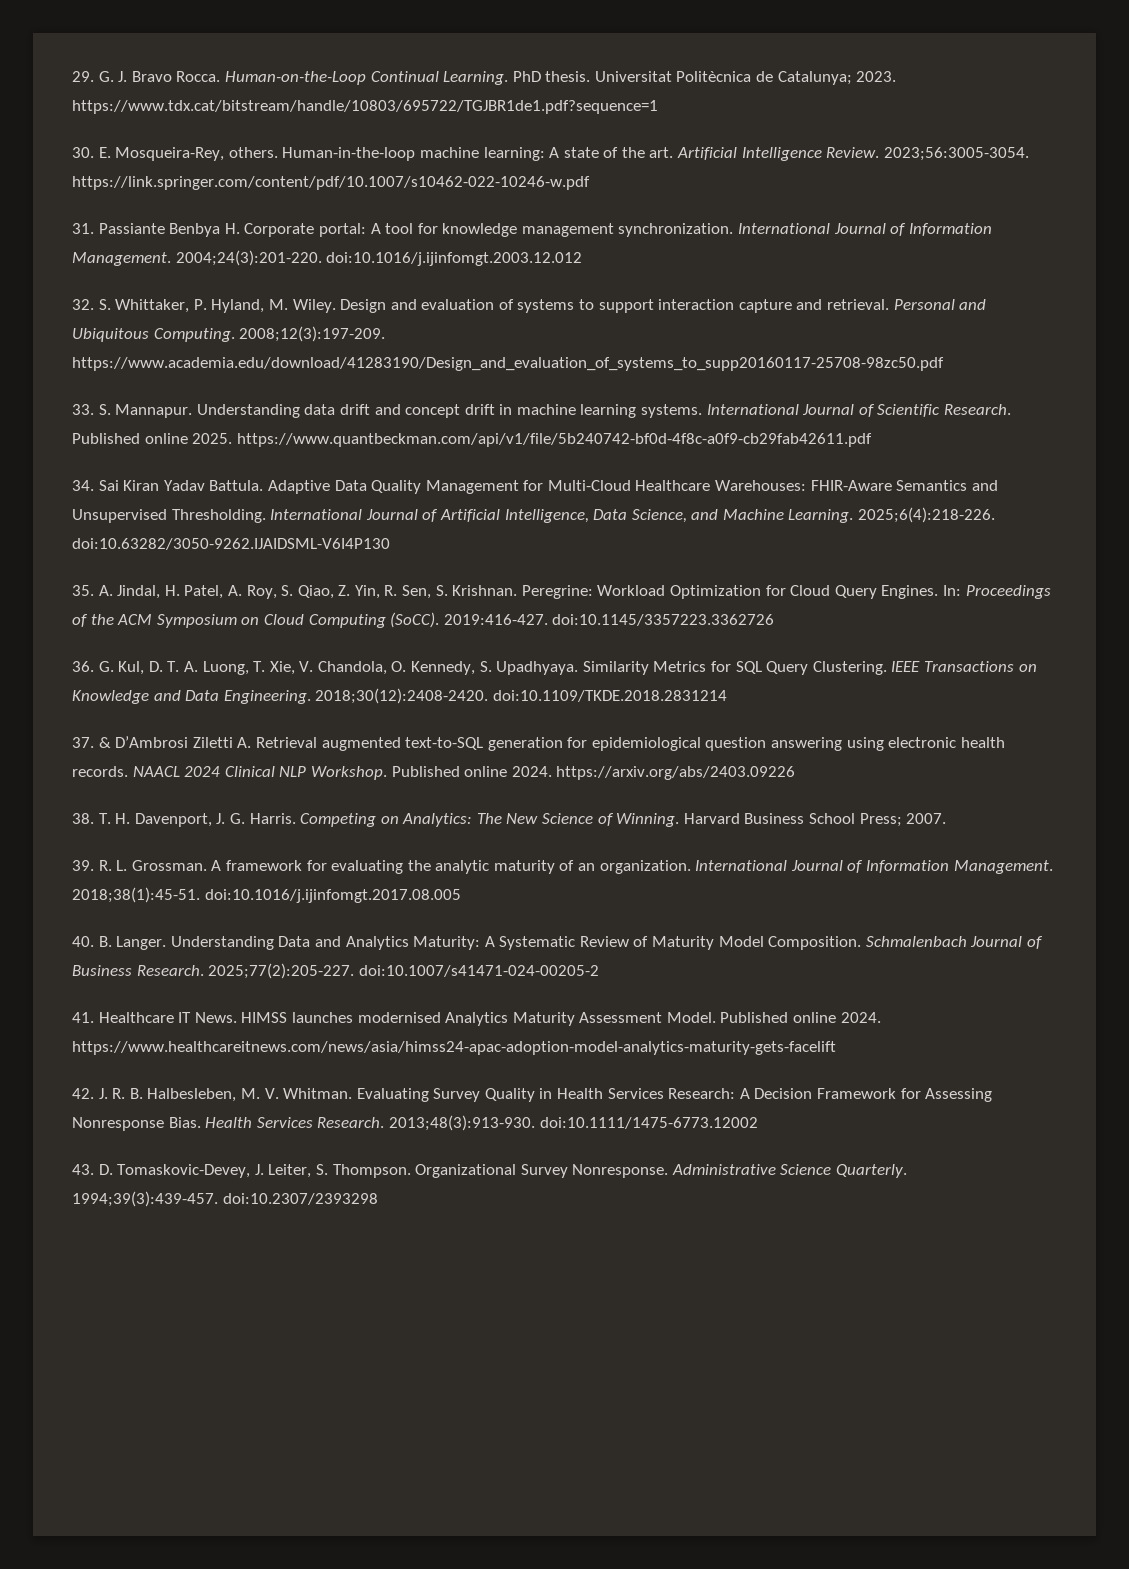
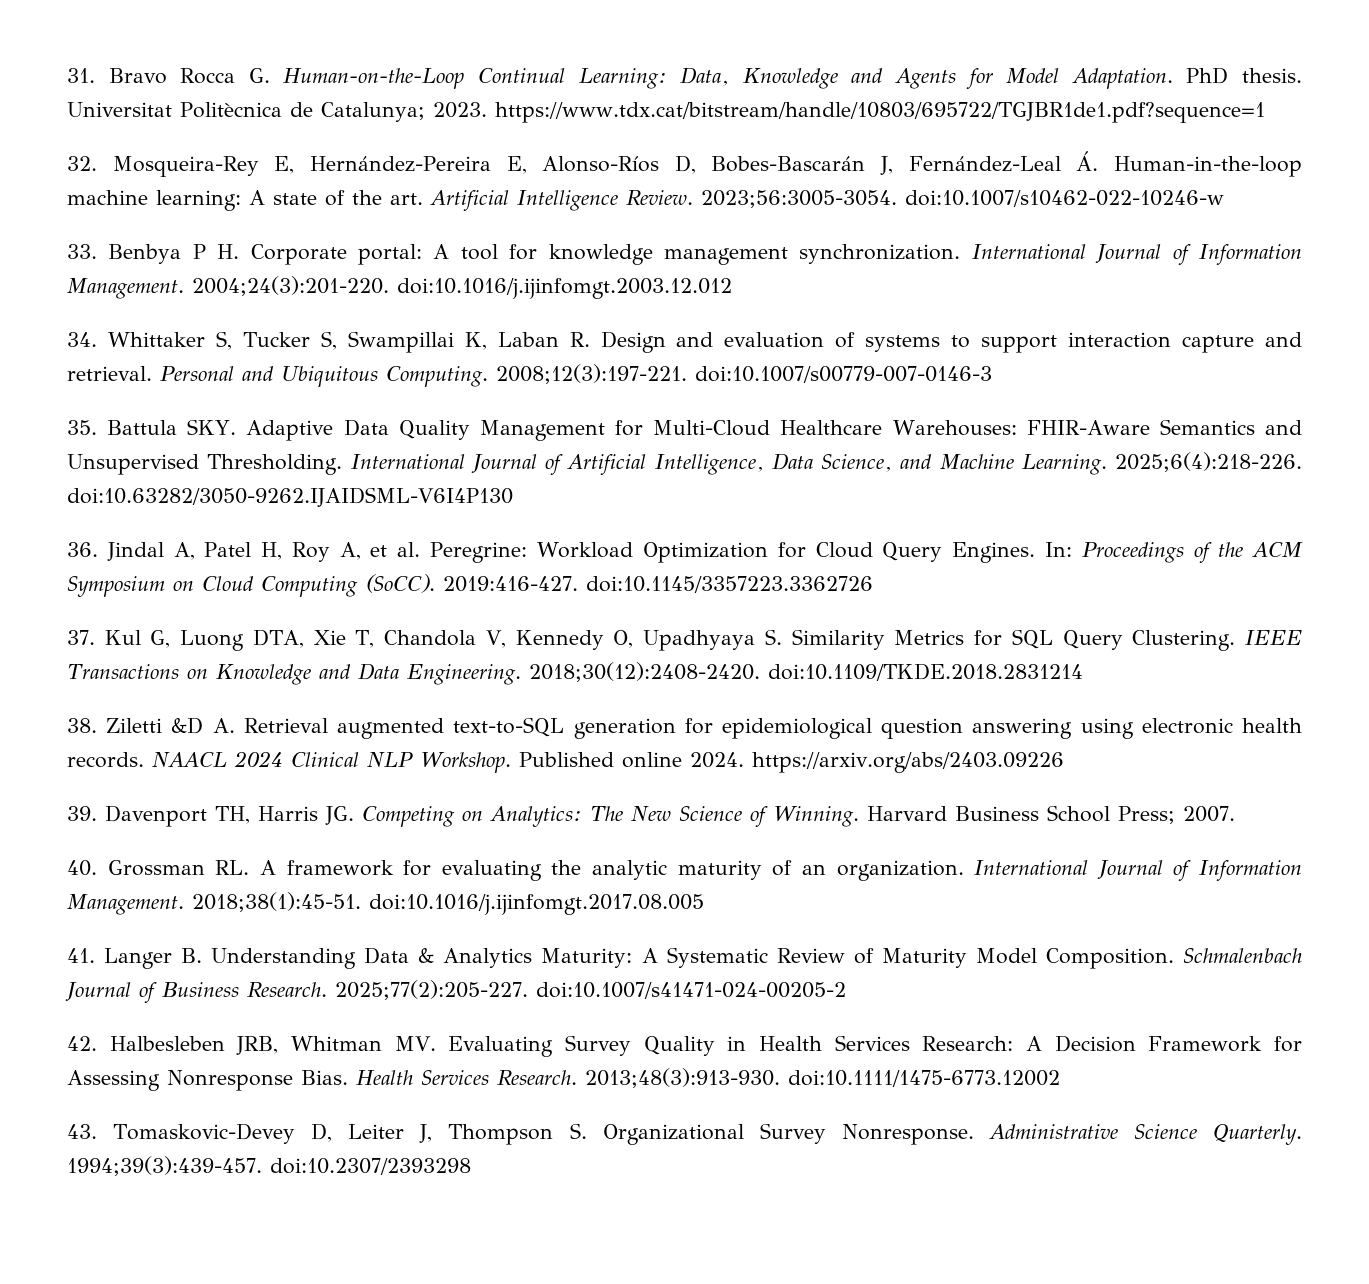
[72,71,509,85] 29. G. J. Bravo Rocca. Human-on-the-Loop Continual Learning. -> [67,67,1173,89] 31. Bravo Rocca G. Human-on-the-Loop Continual Learning: Data, Knowledge and Agents for Model Adaptation.
[72,147,278,161] 30. E. Mosqueira-Rey, others. -> [67,151,1099,177] 32. Mosqueira-Rey E, Hernández-Pereira E, Alonso-Ríos D, Bobes-Bascarán J, Fernández-Leal Á.
[72,176,590,190] [72,223,221,237] https://link.springer.com/content/pdf/10.1007/s10462-022-10246-w.pdf // 31. Passiante Benbya -> [905,190,1224,207] [67,244,206,264] doi:10.1007/s10462-022-10246-w // 33. Benbya P
[72,299,336,313] 32. S. Whittaker, P. Hyland, M. Wiley. -> [67,331,590,353] 34. Whittaker S, Tucker S, Swampillai K, Laban R.
[239,326,386,342] [72,357,944,371] [72,404,1012,418] [72,433,872,447] [72,480,264,491] 2008;12(3):197-209. https://www.academia.edu/download/41283190/Design_and_evaluation_of_systems_to_supp20160117-25708-98zc50.pdf // 33. S. Mannapur. Understanding data drift and concept drift in machine learning systems. International Journal of Scientific Research. Published online 2025. https://www.quantbeckman.com/api/v1/file/5b240742-bf0d-4f8c-a0f9-cb29fab42611.pdf // 34. Sai Kiran Yadav Battula. -> [495,364,992,384] [67,419,237,435] 2008;12(3):197-221. doi:10.1007/s00779-007-0146-3 // 35. Battula SKY.
[72,585,518,599] 35. A. Jindal, H. Patel, A. Roy, S. Qiao, Z. Yin, R. Sen, S. Krishnan. -> [67,542,421,562] 36. Jindal A, Patel H, Roy A, et al.
[72,661,579,675] 36. G. Kul, D. T. A. Luong, T. Xie, V. Chandola, O. Kennedy, S. Upadhyaya. -> [67,629,782,651] 37. Kul G, Luong DTA, Xie T, Chandola V, Kennedy O, Upadhyaya S.
[72,736,233,748] 37. & D’Ambrosi Ziletti -> [67,717,204,734] 38. Ziletti &D
[72,813,296,827] 38. T. H. Davenport, J. G. Harris. -> [67,805,354,827] 39. Davenport TH, Harris JG.
[72,860,207,871] 39. R. L. Grossman. -> [67,860,250,876] 40. Grossman RL.
[72,936,167,950] 40. B. Langer. -> [67,948,203,969] 41. Langer B.
[314,936,341,947] and -> [418,948,435,963] &
[72,1012,881,1026] [72,1041,836,1055] [72,1088,353,1102] 41. Healthcare IT News. HIMSS launches modernised Analytics Maturity Assessment Model. Published online 2024. https://www.healthcareitnews.com/news/asia/himss24-apac-adoption-model-analytics-maturity-gets-facelift // 42. J. R. B. Halbesleben, M. V. Whitman. -> [67,1036,436,1055] 42. Halbesleben JRB, Whitman MV.
[98,1164,411,1178] D. Tomaskovic-Devey, J. Leiter, S. Thompson. -> [113,1123,587,1145] Tomaskovic-Devey D, Leiter J, Thompson S.

